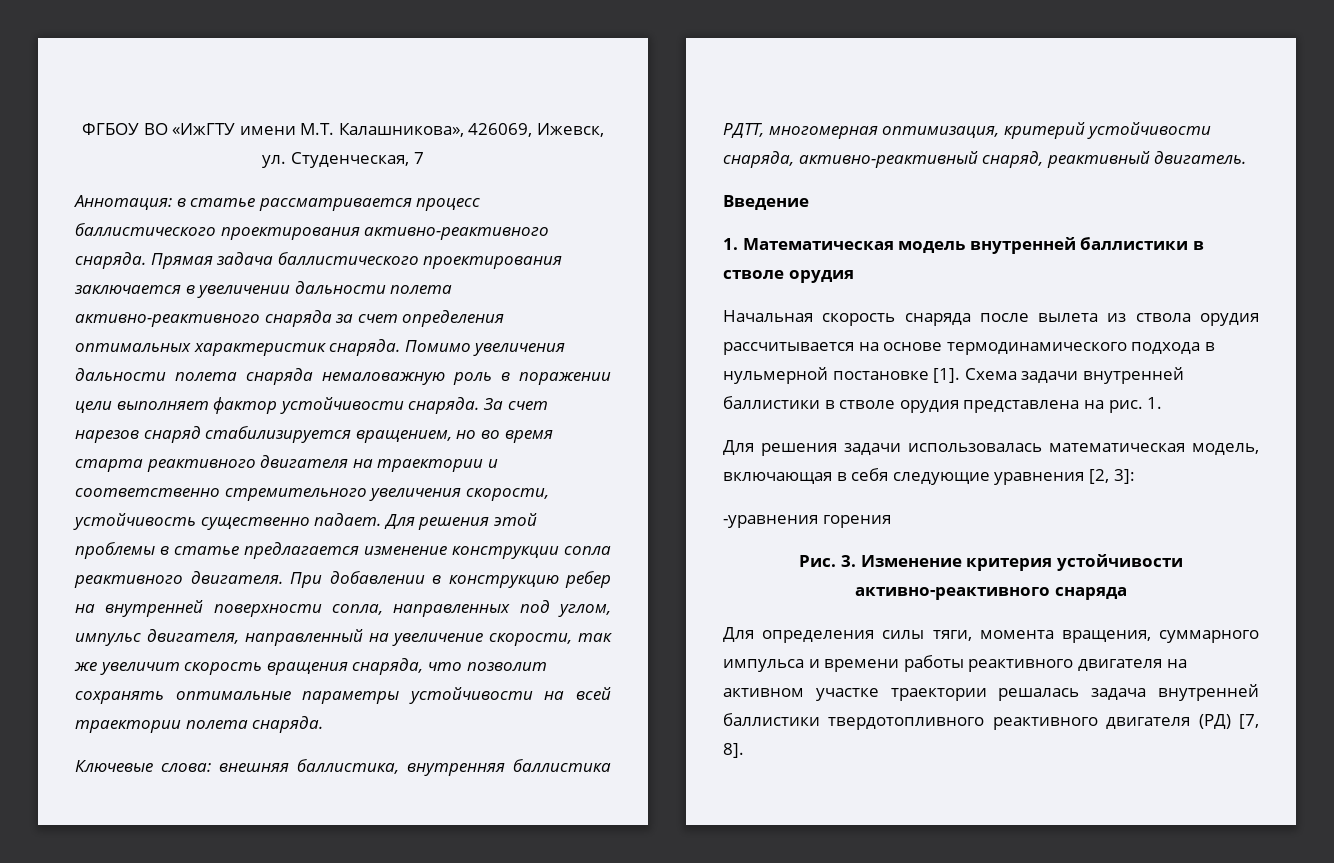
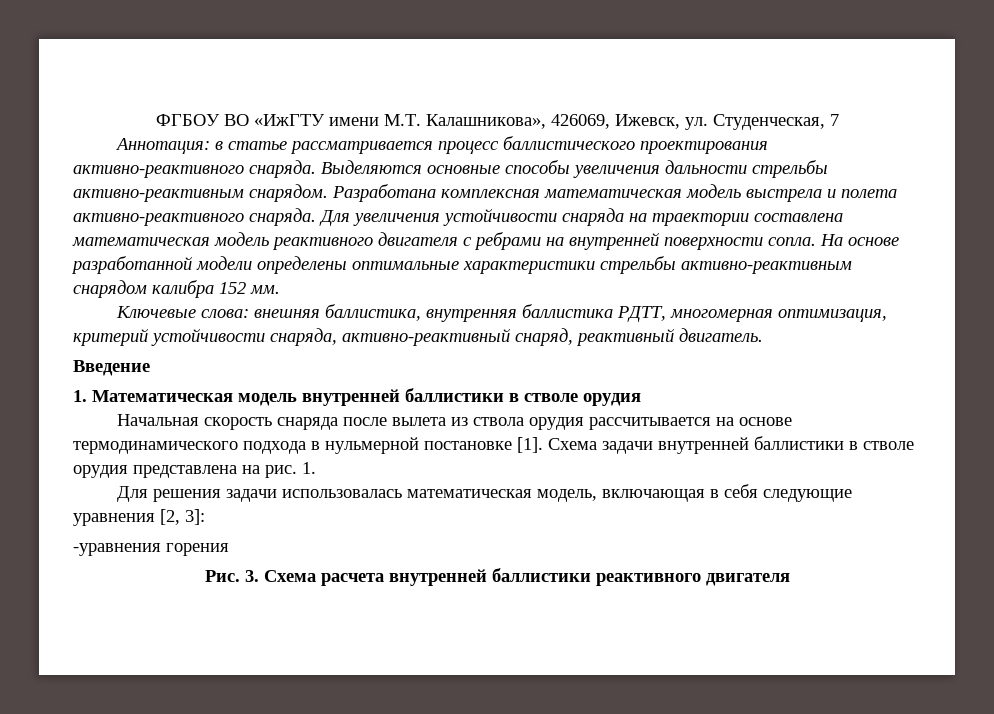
[150,252,563,269] [74,281,453,298] [75,310,505,327] [75,339,566,356] [75,368,611,385] [75,397,548,414] [75,426,553,443] [75,455,498,472] [75,488,549,501] [73,513,537,530] [75,542,611,559] [74,571,611,588] [75,600,611,617] [75,629,612,646] [74,658,547,675] [75,687,611,704] [75,716,324,733] Прямая задача баллистического проектирования заключается в увеличении дальности полета активно-реактивного снаряда за счет определения оптимальных характеристик снаряда. Помимо увеличения дальности полета снаряда немаловажную роль в поражении цели выполняет фактор устойчивости снаряда. За счет нарезов снаряд стабилизируется вращением, но во время старта реактивного двигателя на траектории и соответственно стремительного увеличения скорости, устойчивость существенно падает. Для решения этой проблемы в статье предлагается изменение конструкции сопла реактивного двигателя. При добавлении в конструкцию ребер на внутренней поверхности сопла, направленных под углом, импульс двигателя, направленный на увеличение скорости, так же увеличит скорость вращения снаряда, что позволит сохранять оптимальные параметры устойчивости на всей траектории полета снаряда. -> [321,160,828,178] [73,184,897,202] [73,208,843,226] [72,232,899,250] [71,256,852,274] [73,280,280,298] Выделяются основные способы увеличения дальности стрельбы активно-реактивным снарядом. Разработана комплексная математическая модель выстрела и полета активно-реактивного снаряда. Для увеличения устойчивости снаряда на траектории составлена математическая модель реактивного двигателя с ребрами на внутренней поверхности сопла. На основе разработанной модели определены оптимальные характеристики стрельбы активно-реактивным снарядом калибра 152 мм.
[860,554,1183,571] [855,587,1127,600] [723,627,1259,643] [723,655,1187,672] [723,684,1259,701] [723,713,1259,730] [723,743,744,758] Изменение критерия устойчивости активно-реактивного снаряда // Для определения силы тяги, момента вращения, суммарного импульса и времени работы реактивного двигателя на активном участке траектории решалась задача внутренней баллистики твердотопливного реактивного двигателя (РД) [7, 8]. -> [263,568,790,586] Схема расчета внутренней баллистики реактивного двигателя

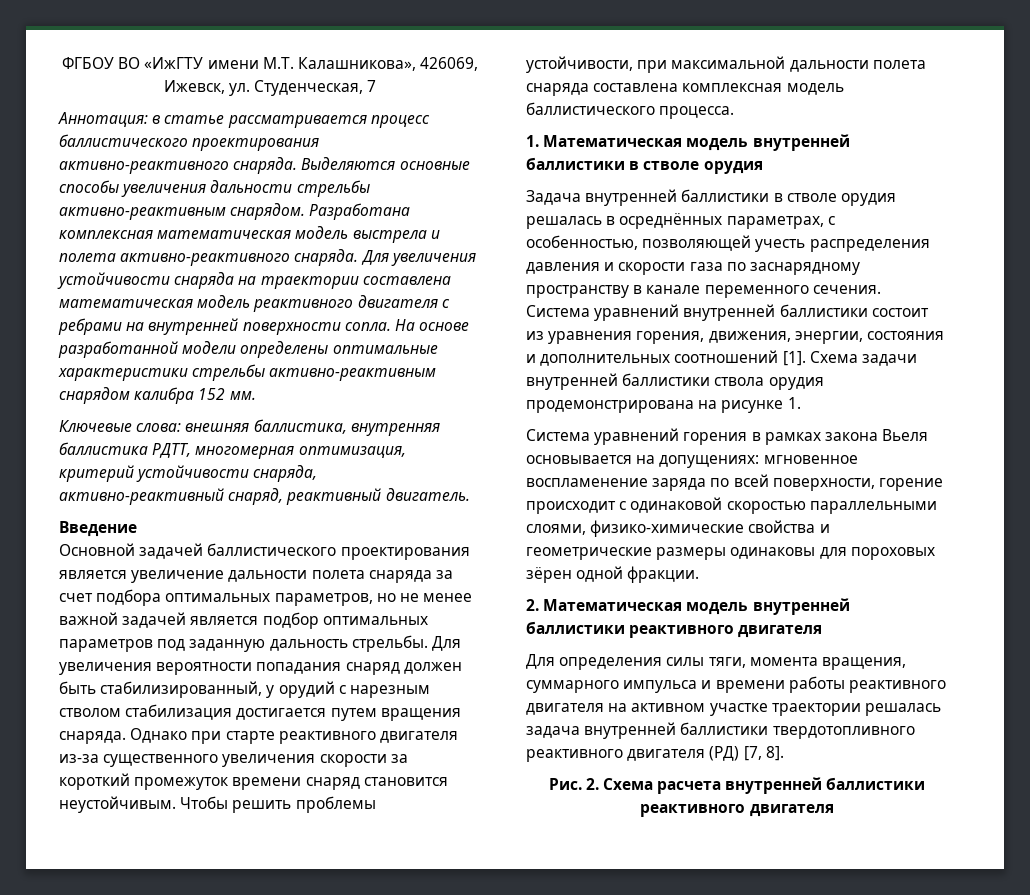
(150, 368) none -> [59,543,470,560] [59,570,453,583] [59,589,473,606] [59,612,428,629] [59,635,461,652] [59,662,462,675] [59,681,430,698] [59,704,461,721] [59,728,458,744] [59,754,408,767] [59,773,448,790] [59,796,376,813] [526,56,926,73] [526,83,844,96] [526,102,735,119] // Основной задачей баллистического проектирования является увеличение дальности полета снаряда за счет подбора оптимальных параметров, но не менее важной задачей является подбор оптимальных параметров под заданную дальность стрельбы. Для увеличения вероятности попадания снаряд должен быть стабилизированный, у орудий с нарезным стволом стабилизация достигается путем вращения снаряда. Однако при старте реактивного двигателя из-за существенного увеличения скорости за короткий промежуток времени снаряд становится неустойчивым. Чтобы решить проблемы устойчивости, при максимальной дальности полета снаряда составлена комплексная модель баллистического процесса.
[117,414,793,430] [73,437,512,454] Начальная скорость снаряда после вылета из ствола орудия рассчитывается на основе термодинамического подхода в нульмерной постановке -> [526,189,896,206] [526,213,835,229] [526,235,930,252] [526,262,860,275] [526,285,881,298] [526,304,929,321] [526,331,944,344] [526,350,779,366] Задача внутренней баллистики в стволе орудия решалась в осреднённых параметрах, с особенностью, позволяющей учесть распределения давления и скорости газа по заснарядному пространству в канале переменного сечения. Система уравнений внутренней баллистики состоит из уравнения горения, движения, энергии, состояния и дополнительных соотношений
[849,441,914,450] [73,462,316,478] [117,484,853,502] [73,509,205,526] [73,543,229,556] в стволе орудия представлена на рис. 1. // Для решения задачи использовалась математическая модель, включающая в себя следующие уравнения [2, 3]: // -уравнения горения -> [714,377,824,390] [526,397,801,413] [526,428,929,445] [526,455,858,468] [526,474,943,491] [526,497,937,514] [526,520,830,537] [526,547,935,560] [526,566,700,583] [526,598,850,615] [526,621,823,638] [526,654,906,670] [526,676,946,693] [526,703,941,716] [526,722,915,739] [526,746,784,762] ствола орудия продемонстрирована на рисунке 1. // Система уравнений горения в рамках закона Вьеля основывается на допущениях: мгновенное воспламенение заряда по всей поверхности, горение происходит с одинаковой скоростью параллельными слоями, физико-химические свойства и геометрические размеры одинаковы для пороховых зёрен одной фракции. // 2. Математическая модель внутренней баллистики реактивного двигателя // Для определения силы тяги, момента вращения, суммарного импульса и времени работы реактивного двигателя на активном участке траектории решалась задача внутренней баллистики твердотопливного реактивного двигателя (РД) [7, 8].
[244,570,259,582] 3. -> [585,778,599,790] 2.

